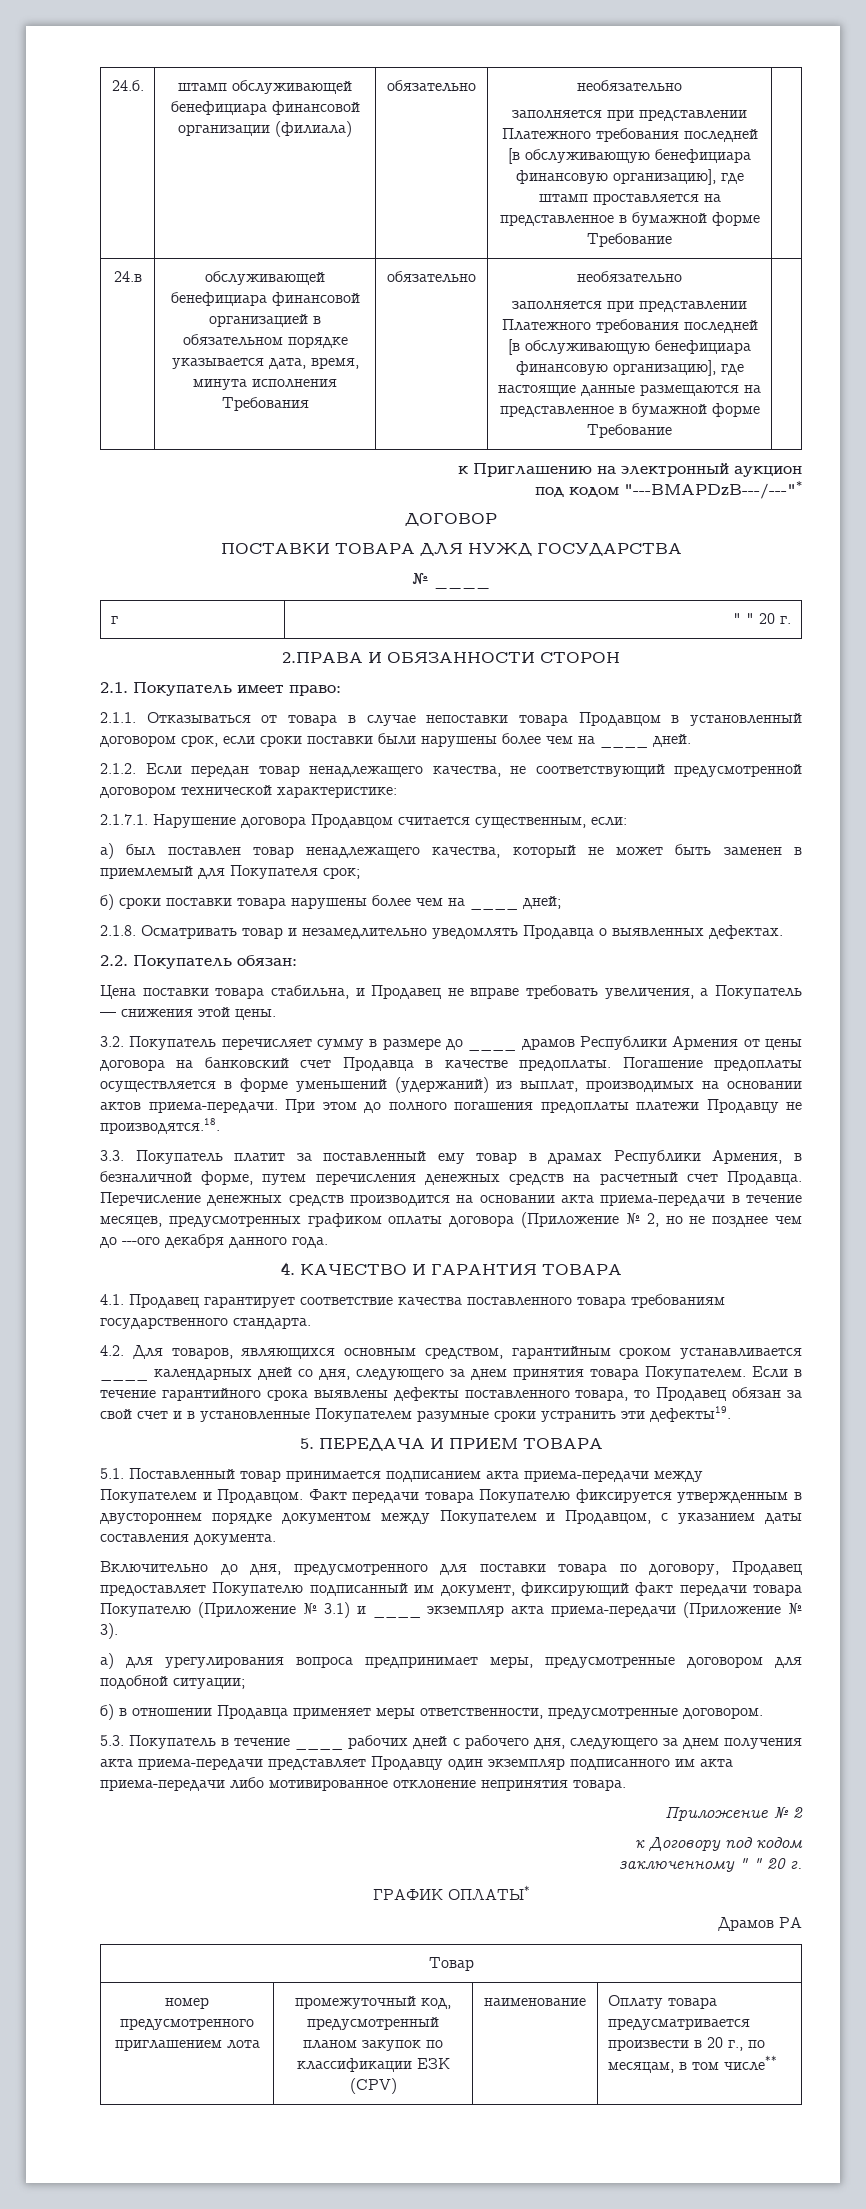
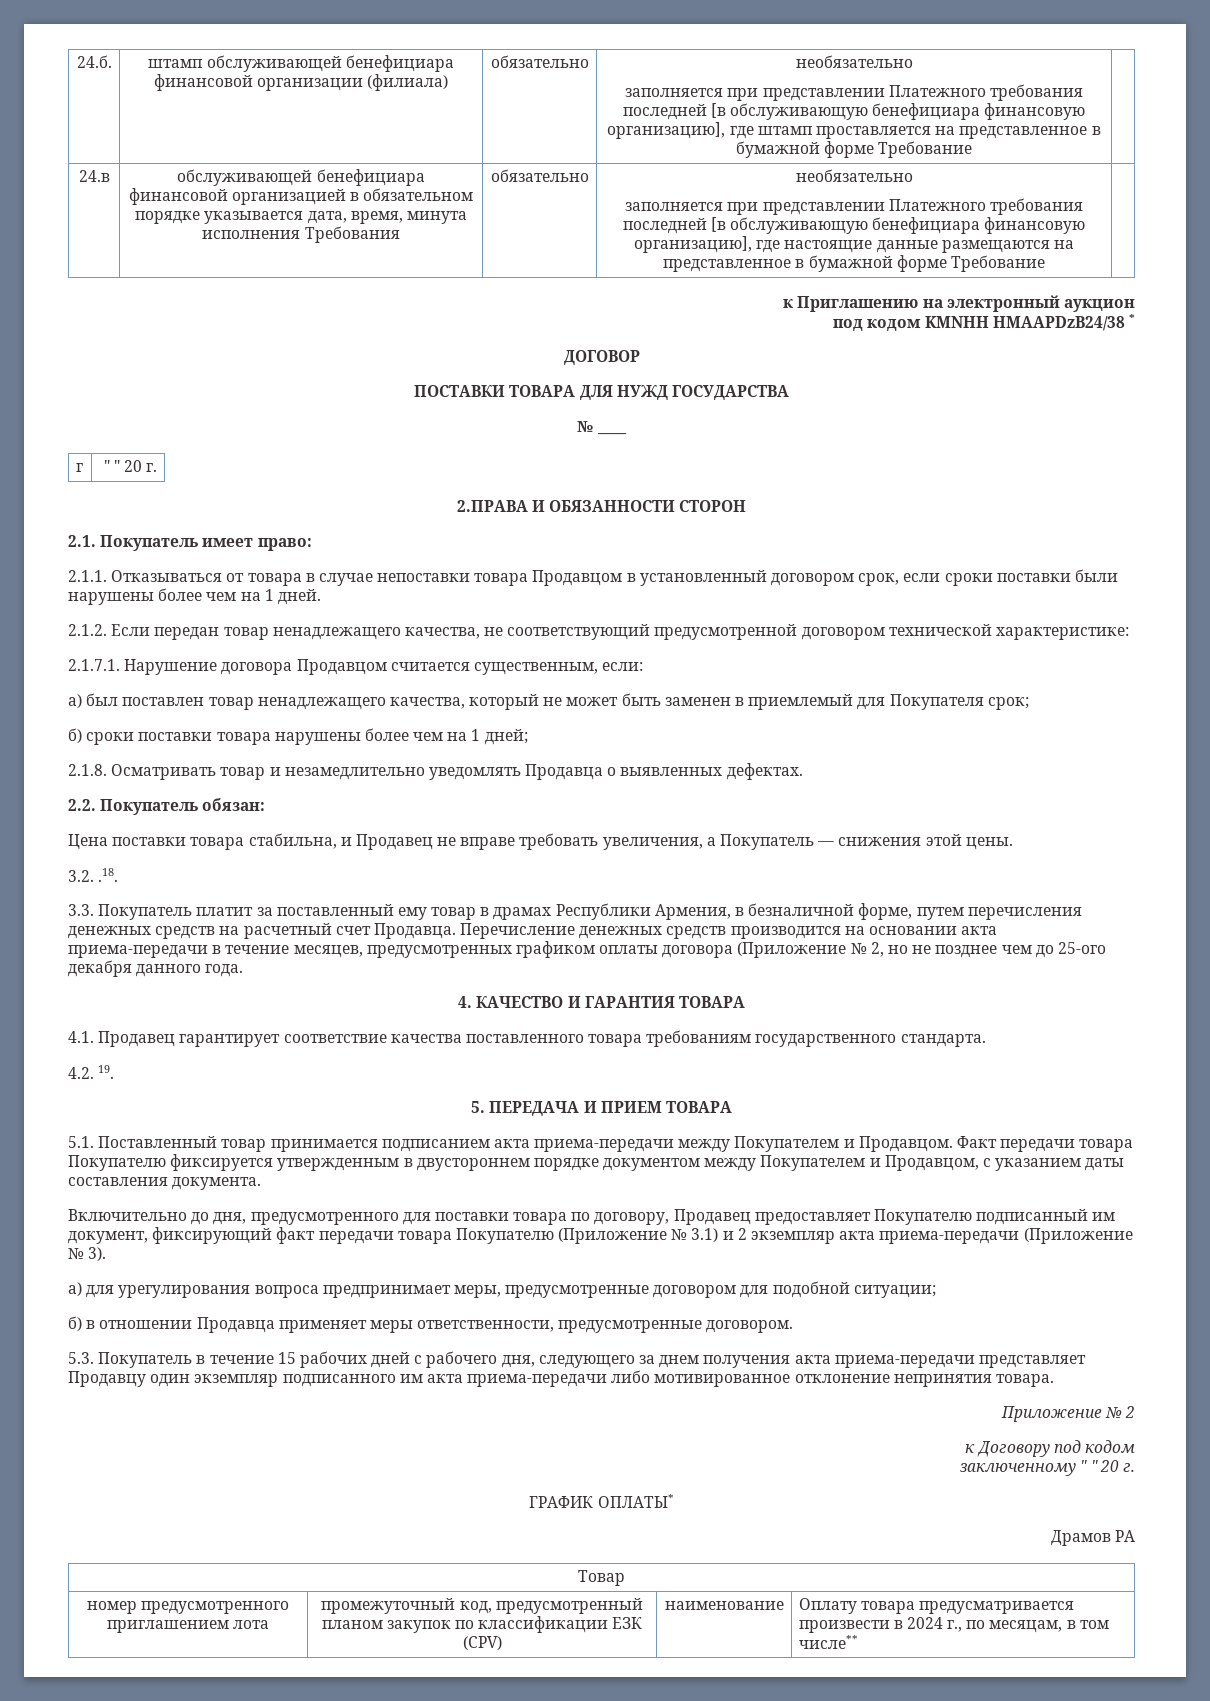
[624,481,802,499] "---BMAPDzB---/---"* -> [924,314,1135,331] KMNHH HMAAPDzB24/38 *
[600,744,648,748] ____ -> [264,589,274,601] 1
[470,906,518,910] ____ -> [471,729,481,741] 1
[129,1036,802,1051] [100,1057,803,1071] [100,1077,803,1093] [100,1099,802,1113] [100,1118,220,1134] Покупатель перечисляет сумму в размере до ____ драмов Республики Армения от цены договора на банковский счет Продавца в качестве предоплаты. Погашение предоплаты осуществляется в форме уменьшений (удержаний) из выплат, производимых на основании актов приема-передачи. При этом до полного погашения предоплаты платежи Продавцу не производятся.18. -> [98,868,119,882] .18.
[122,1237,160,1245] ---ого -> [1057,942,1106,954] 25-ого
[132,1345,802,1359] [100,1366,802,1381] [100,1387,802,1401] [100,1406,731,1422] Для товаров, являющихся основным средством, гарантийным сроком устанавливается ____ календарных дней со дня, следующего за днем принятия товара Покупателем. Если в течение гарантийного срока выявлены дефекты поставленного товара, то Продавец обязан за свой счет и в установленные Покупателем разумные сроки устранить эти дефекты19. -> [98,1065,115,1079] 19.
[372,1614,421,1618] ____ -> [737,1228,747,1240] 2
[295,1746,344,1750] ____ -> [277,1352,296,1364] 15
[706,2037,723,2048] 20 -> [906,1617,943,1629] 2024

